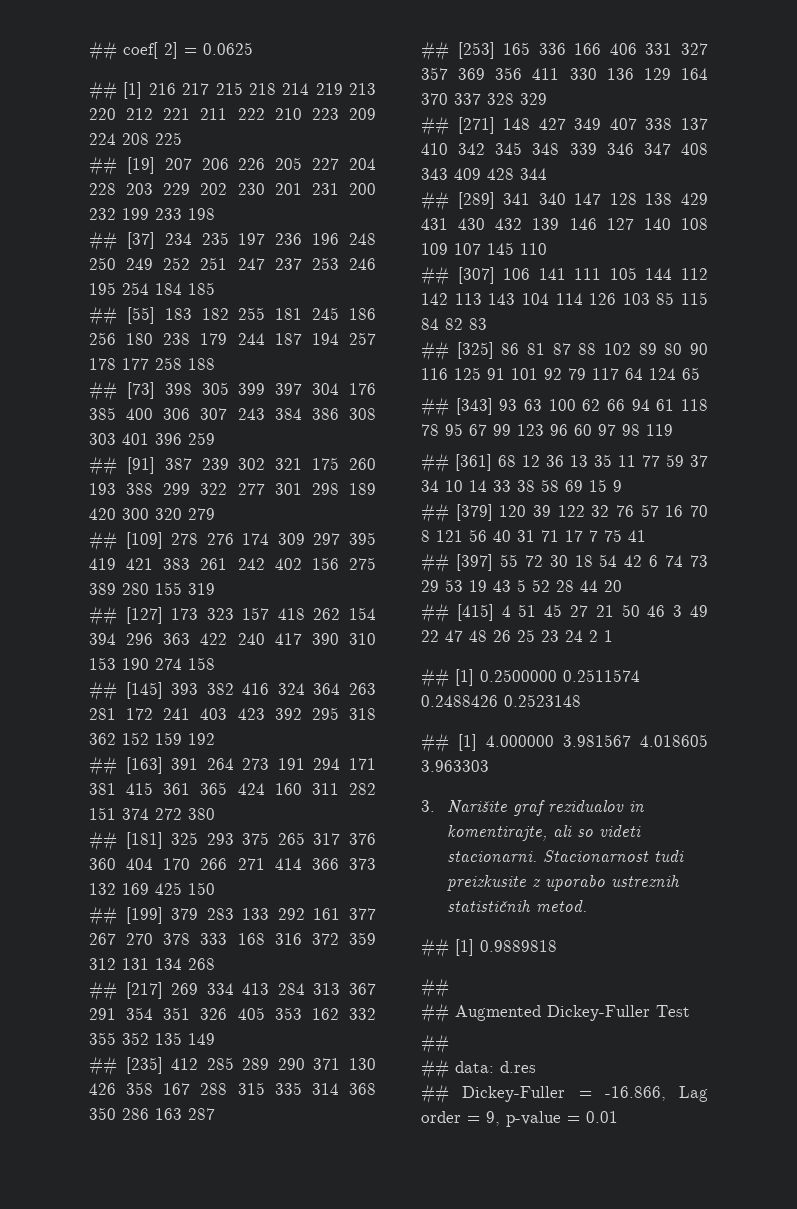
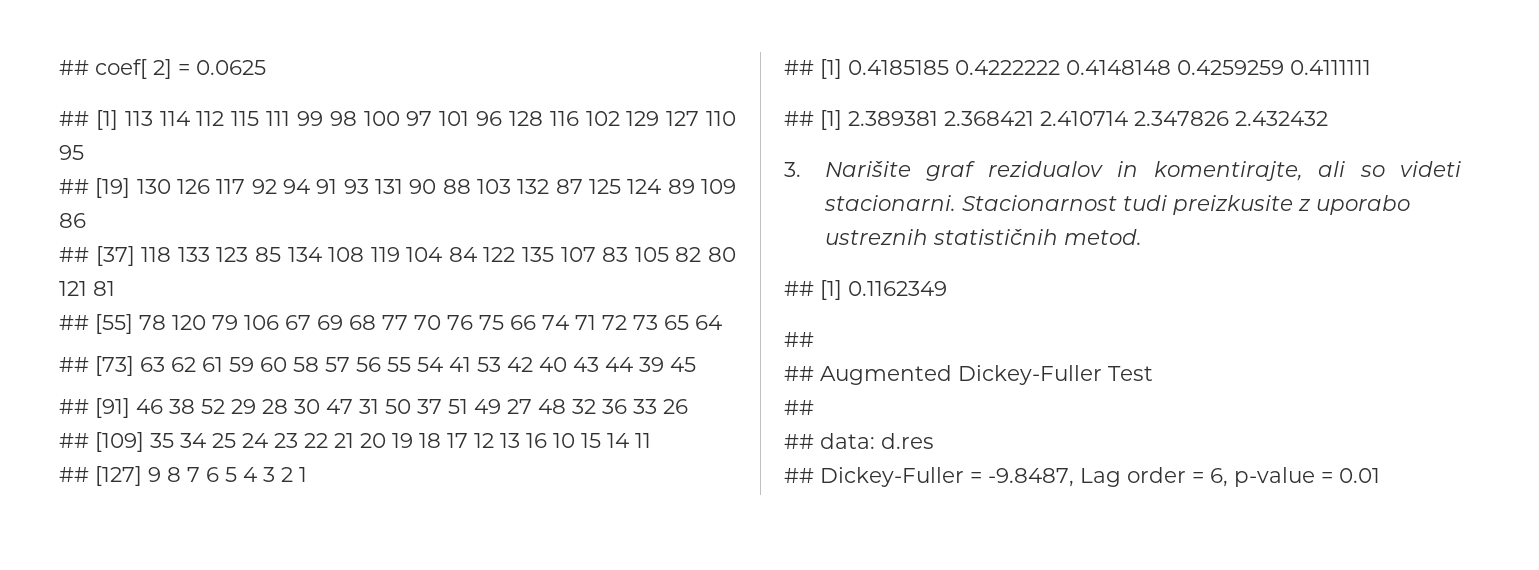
[148,82,376,95] [89,108,376,120] [89,132,182,145] [89,156,376,176] [89,183,376,195] [89,208,215,220] [89,231,376,251] [89,257,376,270] [89,282,215,295] [89,306,376,326] [89,332,376,345] [89,357,215,370] [89,381,376,401] [89,407,376,420] [89,432,215,445] [89,456,376,476] [89,483,376,495] [89,508,215,520] [89,531,377,551] [89,557,376,570] [89,582,215,595] [89,606,377,626] [89,633,376,645] [89,657,215,670] [89,681,377,701] [89,707,376,720] [89,732,215,745] [89,756,377,776] [89,782,376,795] [89,807,215,820] [89,831,377,851] [89,858,376,870] [89,882,215,895] [89,906,377,926] [89,932,376,945] [89,958,215,970] [89,981,377,1001] [89,1007,376,1020] [89,1032,215,1045] [89,1056,377,1076] [89,1082,376,1095] [89,1107,215,1120] [421,41,708,61] [421,67,708,80] [421,93,547,105] [421,116,708,136] [421,142,708,155] [421,168,547,180] [421,191,708,211] [421,218,708,230] [421,242,547,255] [421,266,708,286] [421,292,708,305] [421,318,487,330] [421,341,708,361] [421,367,700,380] [421,397,708,417] [421,423,673,436] [421,453,708,473] [421,479,622,492] [421,503,708,523] [421,529,646,542] [421,553,708,573] [421,579,622,592] [421,603,708,623] [421,629,613,642] [421,668,640,688] [421,694,581,707] [421,733,708,753] [421,760,489,772] 216 217 215 218 214 219 213 220 212 221 211 222 210 223 209 224 208 225 // ## [19] 207 206 226 205 227 204 228 203 229 202 230 201 231 200 232 199 233 198 // ## [37] 234 235 197 236 196 248 250 249 252 251 247 237 253 246 195 254 184 185 // ## [55] 183 182 255 181 245 186 256 180 238 179 244 187 194 257 178 177 258 188 // ## [73] 398 305 399 397 304 176 385 400 306 307 243 384 386 308 303 401 396 259 // ## [91] 387 239 302 321 175 260 193 388 299 322 277 301 298 189 420 300 320 279 // ## [109] 278 276 174 309 297 395 419 421 383 261 242 402 156 275 389 280 155 319 // ## [127] 173 323 157 418 262 154 394 296 363 422 240 417 390 310 153 190 274 158 // ## [145] 393 382 416 324 364 263 281 172 241 403 423 392 295 318 362 152 159 192 // ## [163] 391 264 273 191 294 171 381 415 361 365 424 160 311 282 151 374 272 380 // ## [181] 325 293 375 265 317 376 360 404 170 266 271 414 366 373 132 169 425 150 // ## [199] 379 283 133 292 161 377 267 270 378 333 168 316 372 359 312 131 134 268 // ## [217] 269 334 413 284 313 367 291 354 351 326 405 353 162 332 355 352 135 149 // ## [235] 412 285 289 290 371 130 426 358 167 288 315 335 314 368 350 286 163 287 // ## [253] 165 336 166 406 331 327 357 369 356 411 330 136 129 164 370 337 328 329 // ## [271] 148 427 349 407 338 137 410 342 345 348 339 346 347 408 343 409 428 344 // ## [289] 341 340 147 128 138 429 431 430 432 139 146 127 140 108 109 107 145 110 // ## [307] 106 141 111 105 144 112 142 113 143 104 114 126 103 85 115 84 82 83 // ## [325] 86 81 87 88 102 89 80 90 116 125 91 101 92 79 117 64 124 65 // ## [343] 93 63 100 62 66 94 61 118 78 95 67 99 123 96 60 97 98 119 // ## [361] 68 12 36 13 35 11 77 59 37 34 10 14 33 38 58 69 15 9 // ## [379] 120 39 122 32 76 57 16 70 8 121 56 40 31 71 17 7 75 41 // ## [397] 55 72 30 18 54 42 6 74 73 29 53 19 43 5 52 28 44 20 // ## [415] 4 51 45 27 21 50 46 3 49 22 47 48 26 25 23 24 2 1 // ## [1] 0.2500000 0.2511574 0.2488426 0.2523148 // ## [1] 4.000000 3.981567 4.018605 3.963303 -> [124,111,736,126] [59,145,84,160] [59,178,736,198] [59,213,86,228] [59,246,736,266] [59,281,115,296] [59,314,722,334] [59,356,696,376] [59,398,688,418] [59,432,651,452] [59,466,307,486] [784,59,1371,79] [784,110,1328,130] 113 114 112 115 111 99 98 100 97 101 96 128 116 102 129 127 110 95 // ## [19] 130 126 117 92 94 91 93 131 90 88 103 132 87 125 124 89 109 86 // ## [37] 118 133 123 85 134 108 119 104 84 122 135 107 83 105 82 80 121 81 // ## [55] 78 120 79 106 67 69 68 77 70 76 75 66 74 71 72 73 65 64 // ## [73] 63 62 61 59 60 58 57 56 55 54 41 53 42 40 43 44 39 45 // ## [91] 46 38 52 29 28 30 47 31 50 37 51 49 27 48 32 36 33 26 // ## [109] 35 34 25 24 23 22 21 20 19 18 17 12 13 16 10 15 14 11 // ## [127] 9 8 7 6 5 4 3 2 1 // ## [1] 0.4185185 0.4222222 0.4148148 0.4259259 0.4111111 // ## [1] 2.389381 2.368421 2.410714 2.347826 2.432432
[480,940,557,952] 0.9889818 -> [848,281,947,296] 0.1162349
[604,1086,666,1101] -16.866, -> [988,468,1074,487] -9.8487,
[486,1111,500,1126] 9, -> [1210,468,1228,487] 6,

